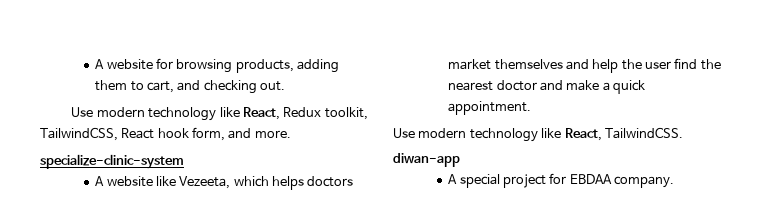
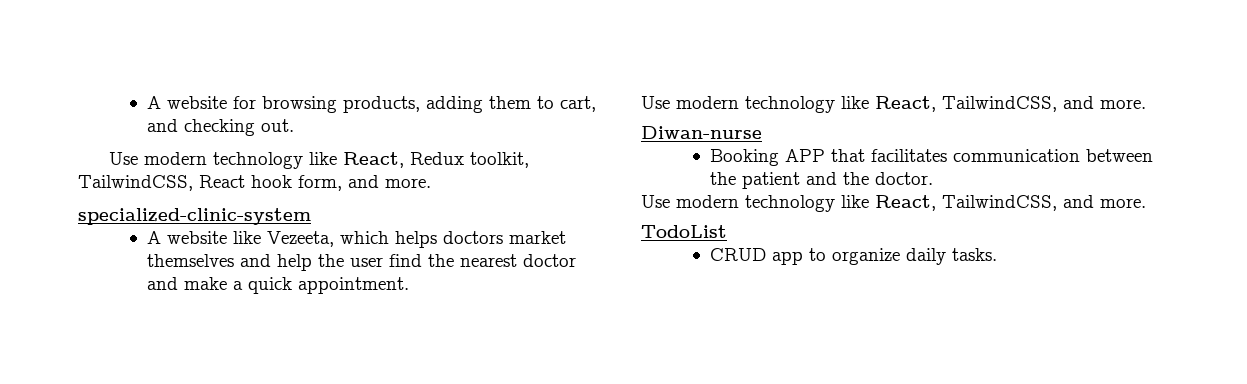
[40,154,184,169] specialize-clinic-system -> [78,208,311,225] specialized-clinic-system
[604,127,683,139] [393,153,460,167] [448,173,675,188] TailwindCSS. // diwan-app // A special project for EBDAA company. -> [942,96,1146,112] [641,126,762,139] [710,149,1154,166] [710,172,934,189] [641,195,1146,212] [641,225,727,238] [710,248,998,265] TailwindCSS, and more. // Diwan-nurse // Booking APP that facilitates communication between the patient and the doctor. // Use modern technology like React, TailwindCSS, and more. // TodoList // CRUD app to organize daily tasks.

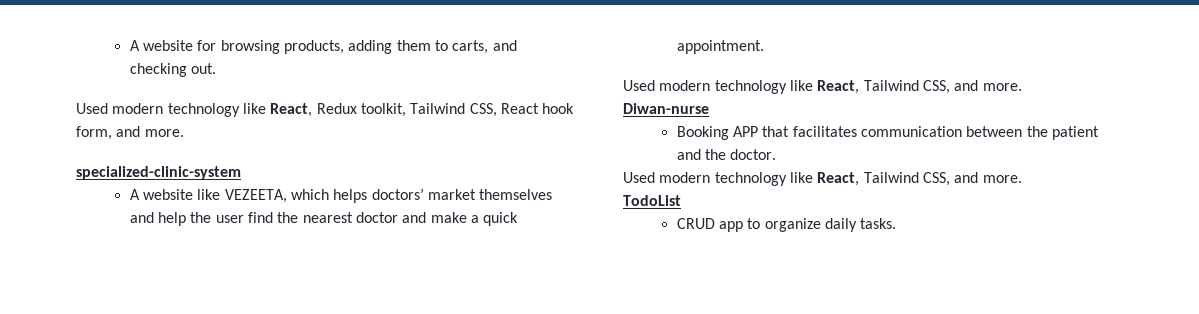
[560,96,597,112] cart, -> [452,40,489,54] carts,
[108,152,138,165] Use -> [76,103,108,114] Used
[78,175,193,191] TailwindCSS, -> [410,103,497,117] Tailwind CSS,
[267,231,335,247] Vezeeta, -> [224,189,287,203] VEZEETA,
[443,231,504,244] doctors -> [371,188,424,200] doctors’
[641,96,1057,113] Use modern technology like React, TailwindCSS, -> [623,80,950,94] Used modern technology like React, Tailwind CSS,
[641,195,1057,212] Use modern technology like React, TailwindCSS, -> [623,172,950,186] Used modern technology like React, Tailwind CSS,

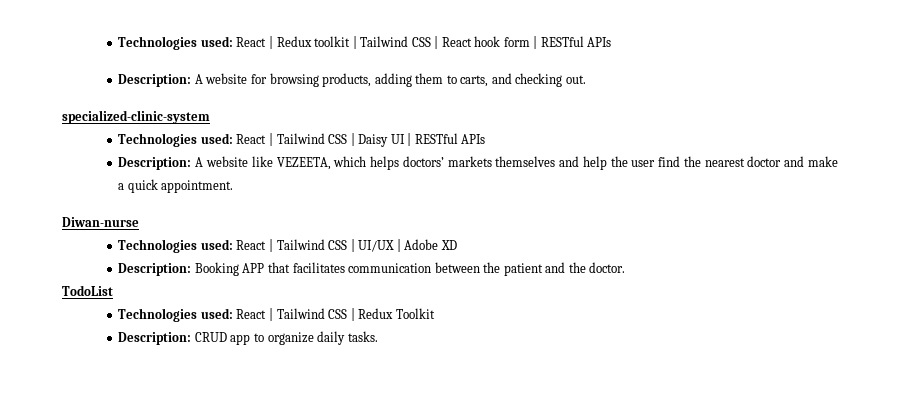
(129, 45) none -> [118,36,612,50] [118,74,192,87] Technologies used: React | Redux toolkit | Tailwind CSS | React hook form | RESTful APIs // Description:
[76,103,575,117] [76,126,184,140] [76,166,241,180] Used modern technology like React, Redux toolkit, Tailwind CSS, React hook form, and more. // specialized-clinic-system // -> [62,110,210,124] [118,133,486,147] [118,157,192,170] specialized-clinic-system // Technologies used: React | Tailwind CSS | Daisy UI | RESTful APIs // Description:
[427,189,476,200] market -> [447,156,492,167] markets
[623,80,1022,94] [623,103,709,114] Used modern technology like React, Tailwind CSS, and more. // Diwan-nurse // -> [62,217,139,227] [118,239,457,253] [118,263,192,276] Diwan-nurse // Technologies used: React | Tailwind CSS | UI/UX | Adobe XD // Description:
[623,172,1022,186] [623,195,681,206] Used modern technology like React, Tailwind CSS, and more. // TodoList // -> [62,285,113,296] [118,308,435,322] [118,332,192,345] TodoList // Technologies used: React | Tailwind CSS | Redux Toolkit // Description:

